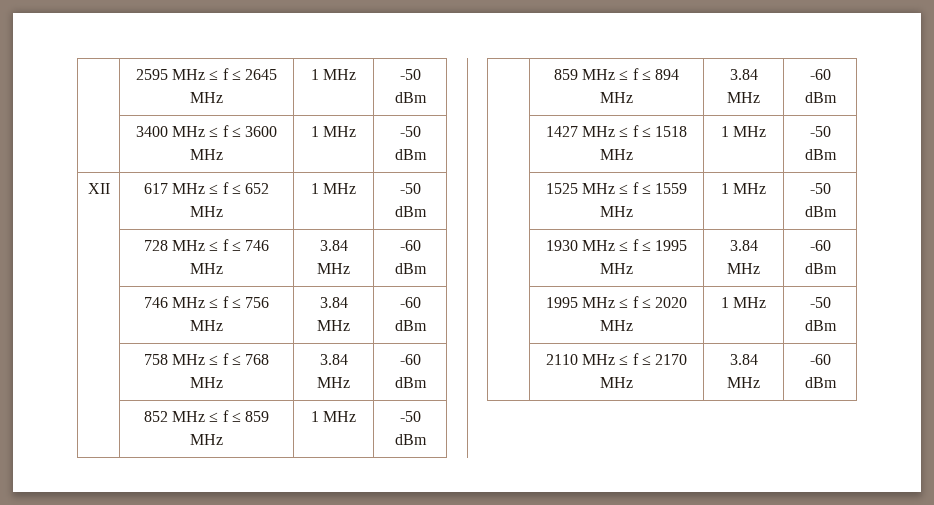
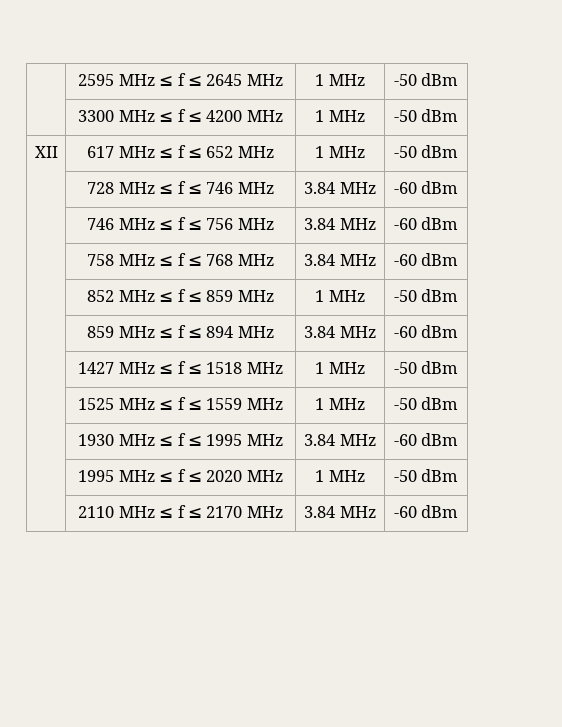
[135,125,278,137] 3400 MHz ≤ f ≤ 3600 -> [78,109,243,122] 3300 MHz ≤ f ≤ 4200

